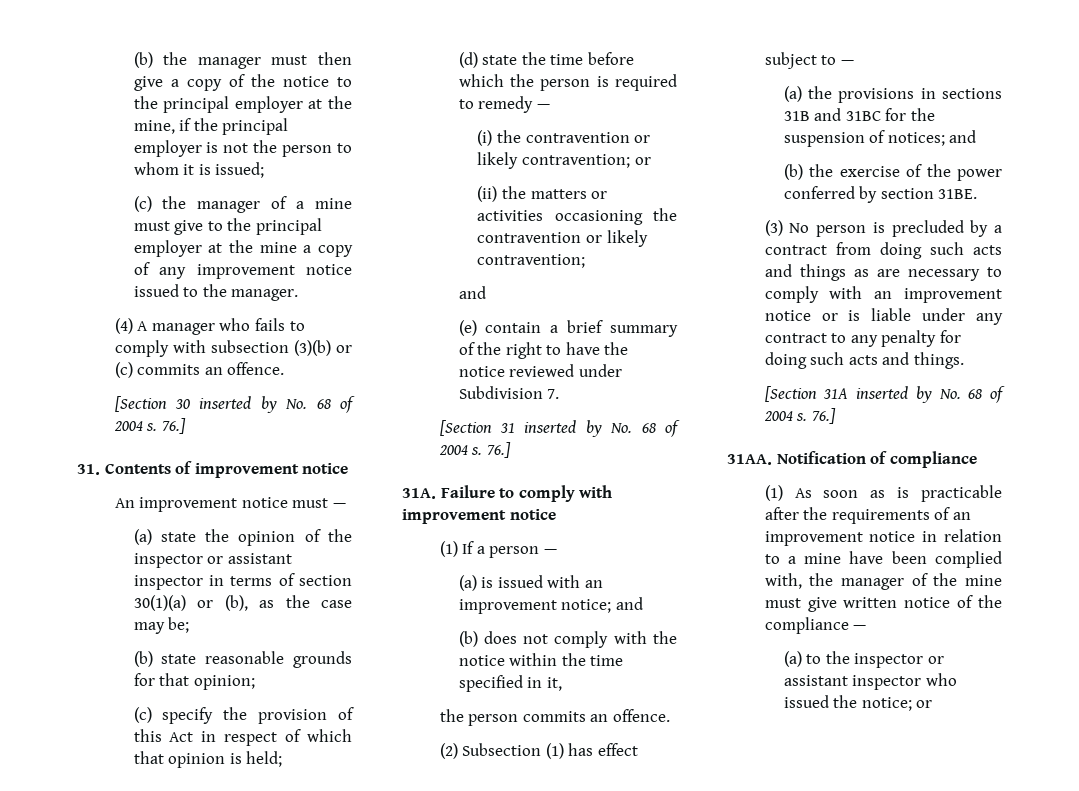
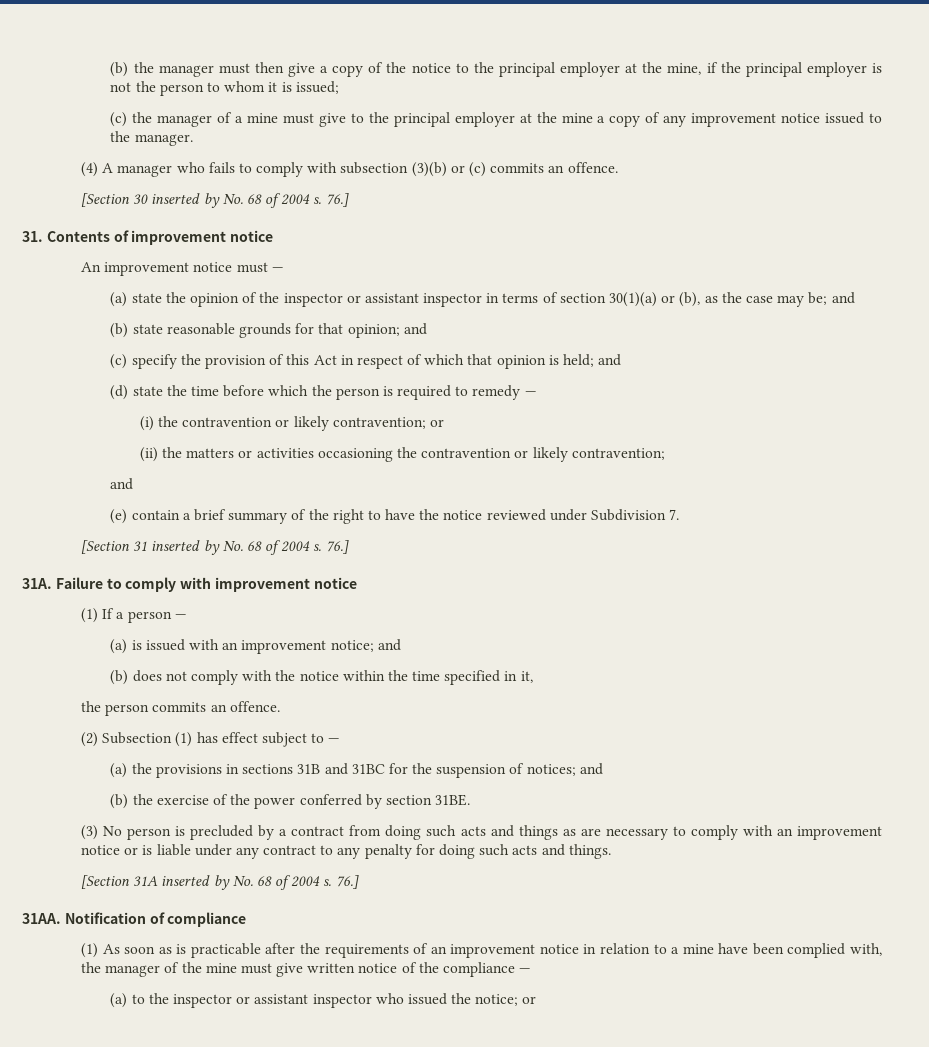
(190, 625) none -> [831,292,855,304] and
(255, 682) none -> [403,323,427,335] and
(283, 759) none -> [598,354,622,366] and

